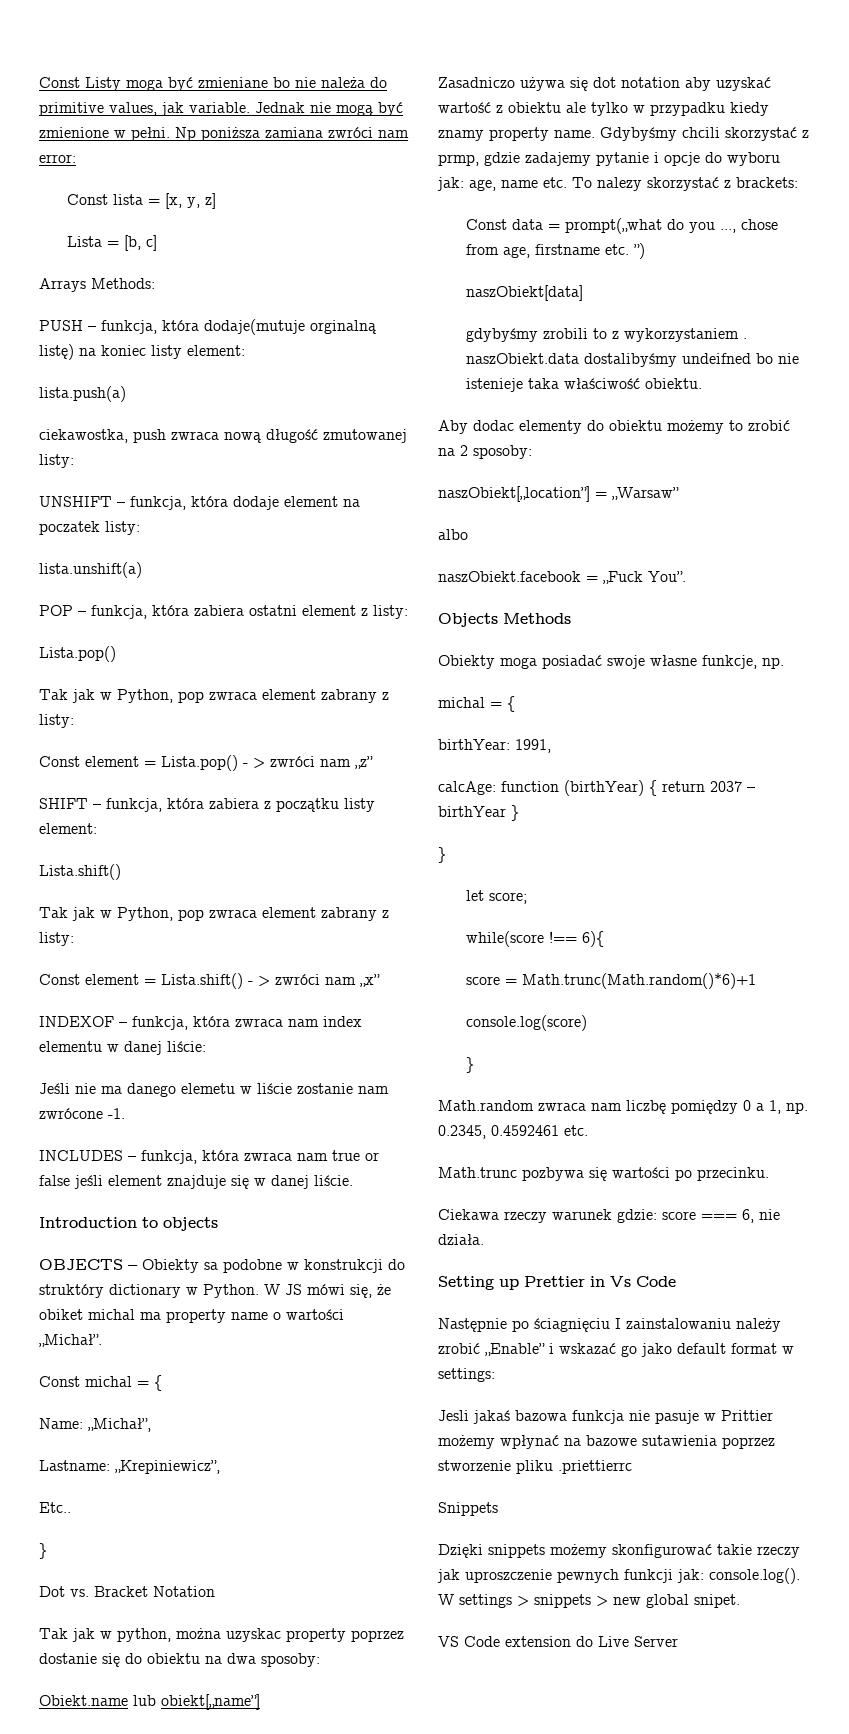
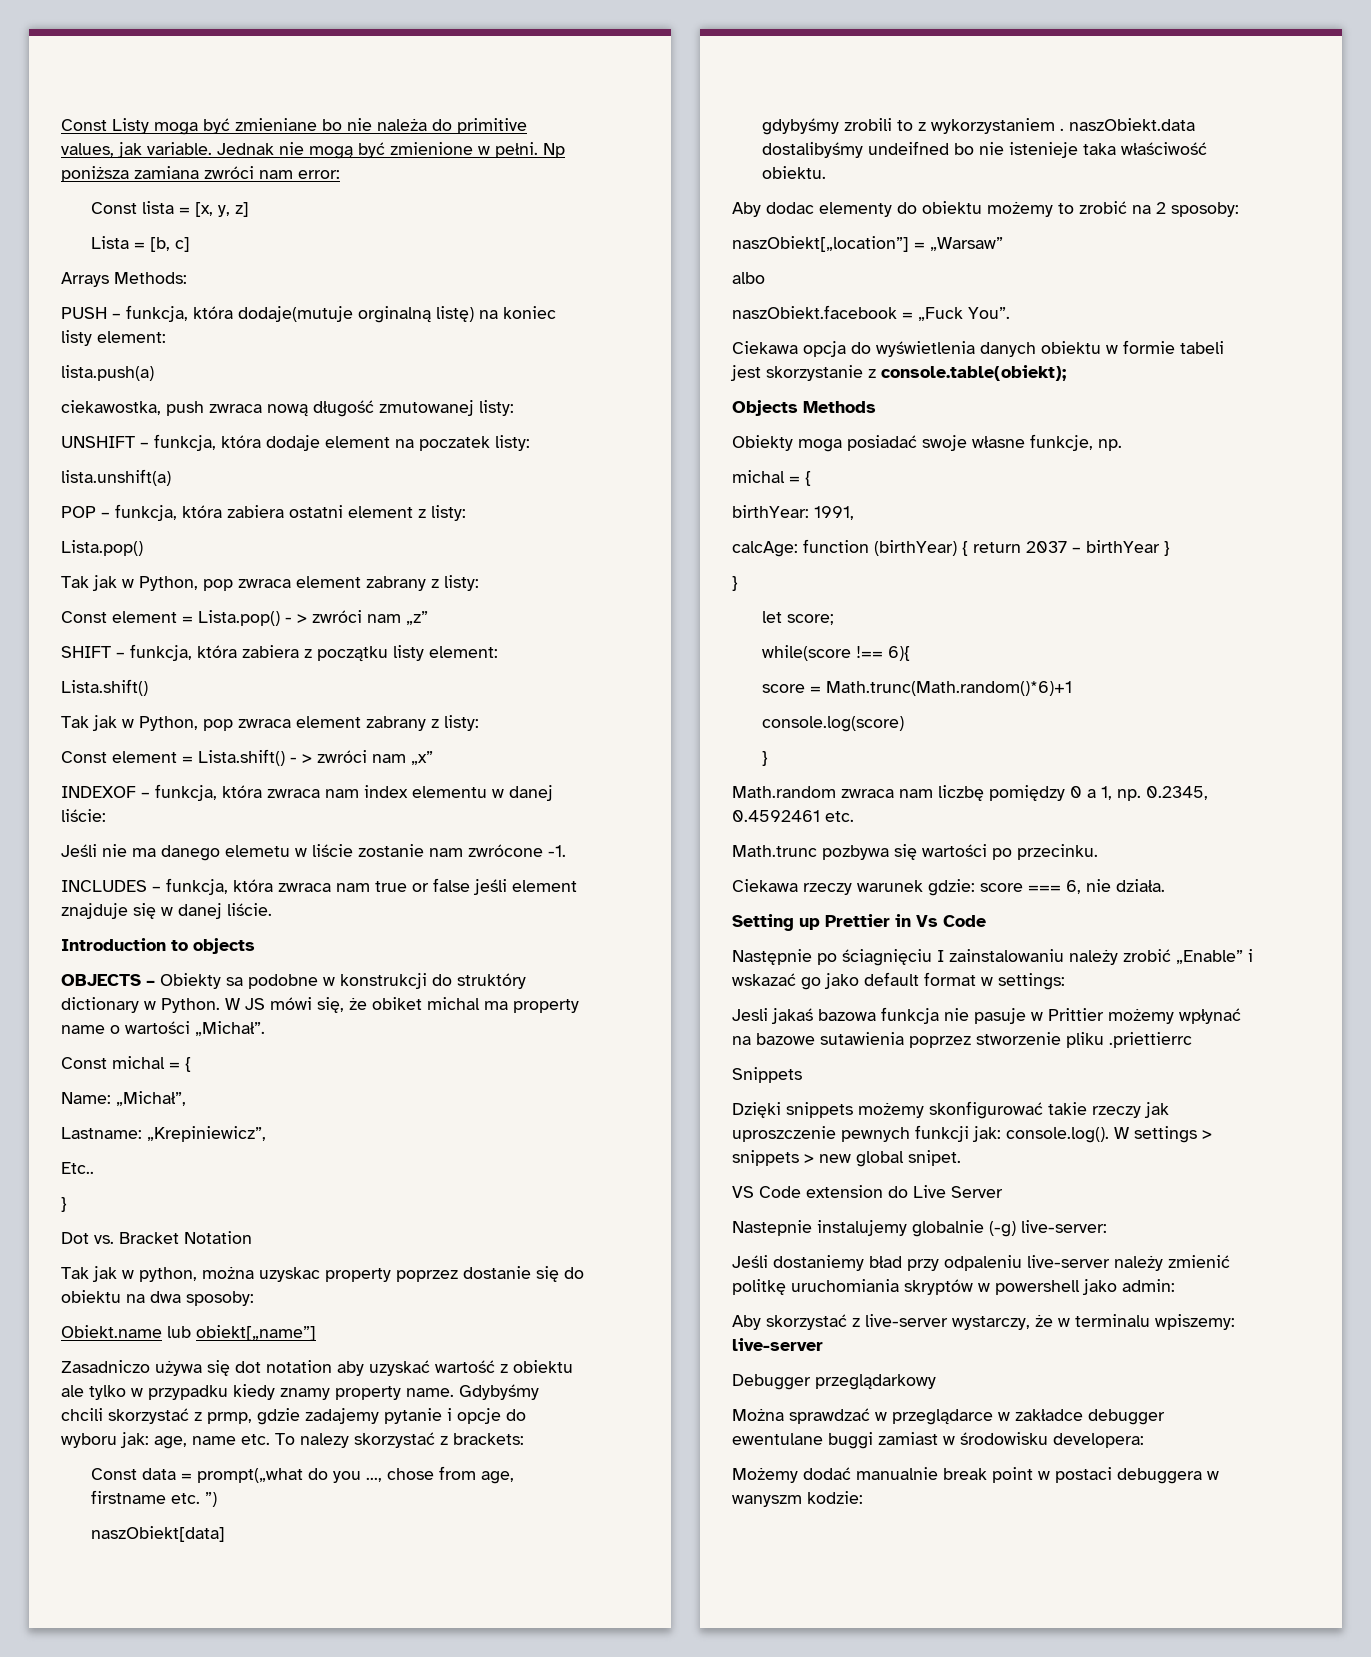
(686, 576) none -> [732,340,1224,357] [730,365,1066,381] // Ciekawa opcja do wyświetlenia danych obiektu w formie tabeli jest skorzystanie z console.table(obiekt);
(678, 1641) none -> [732,1220,1107,1237] [732,1255,1230,1271] [732,1279,1175,1295] [732,1314,1235,1330] [732,1338,823,1351] [732,1374,936,1390] [732,1408,1165,1425] [732,1432,1144,1449] [732,1467,1219,1484] [732,1491,863,1507] // Nastepnie instalujemy globalnie (-g) live-server: // Jeśli dostaniemy bład przy odpaleniu live-server należy zmienić politkę uruchomiania skryptów w powershell jako admin: // Aby skorzystać z live-server wystarczy, że w terminalu wpiszemy: live-server // Debugger przeglądarkowy // Można sprawdzać w przeglądarce w zakładce debugger ewentulane buggi zamiast w środowisku developera: // Możemy dodać manualnie break point w postaci debuggera w wanyszm kodzie:

